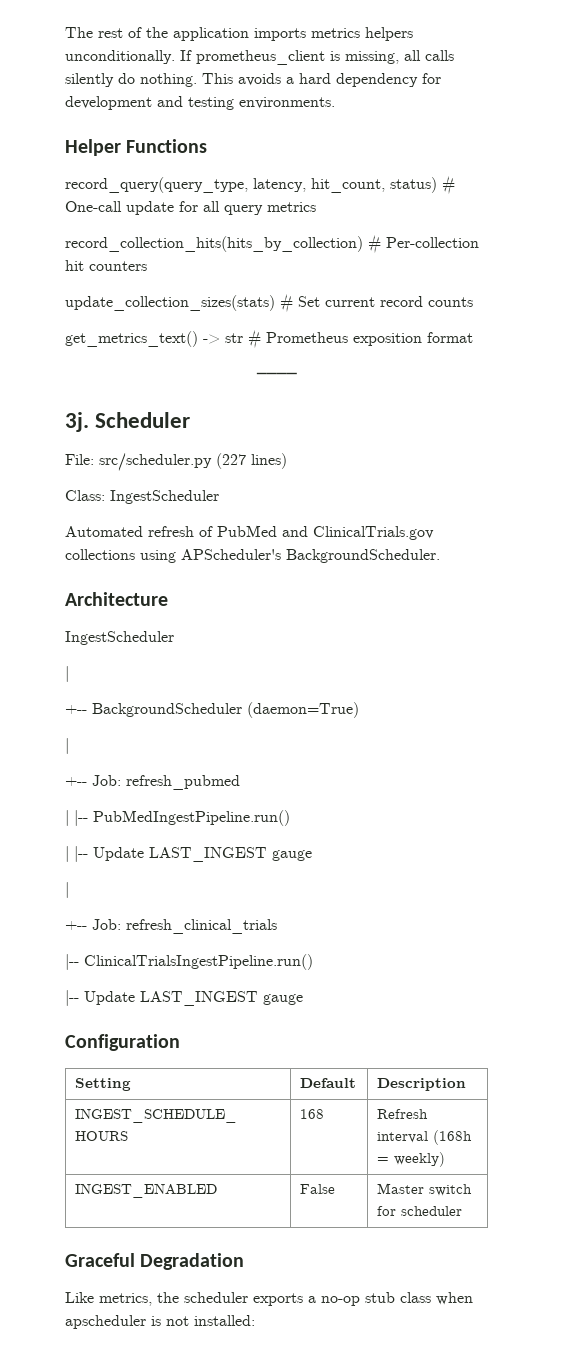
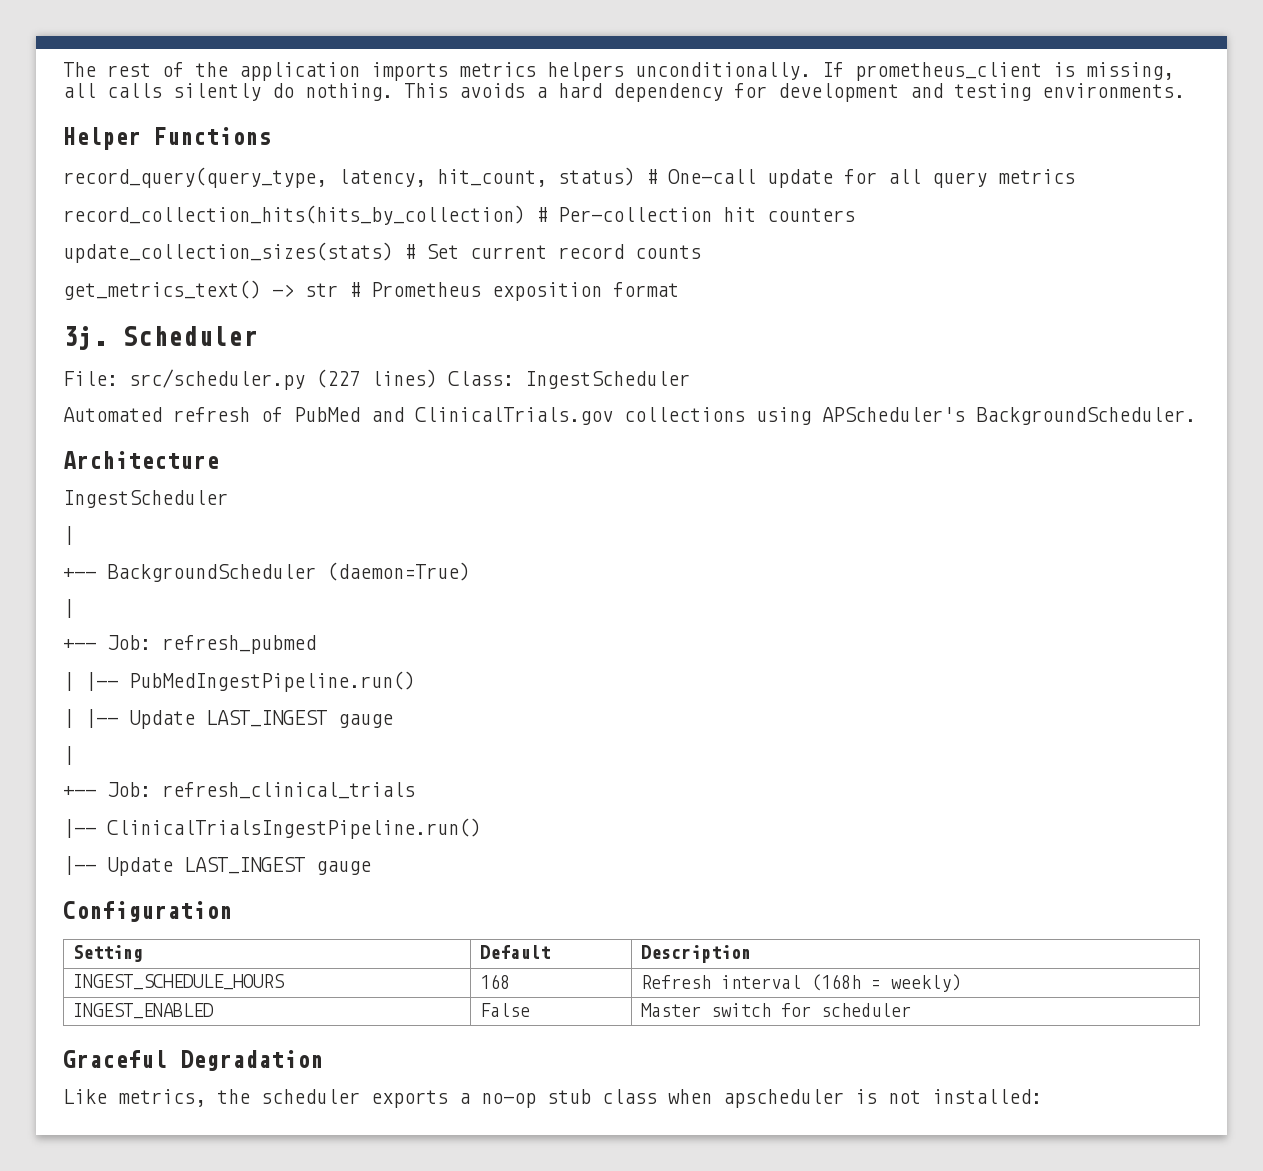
[255,372,297,379] // ──── -> (679, 289) none
(287, 461) // -> (437, 378) none

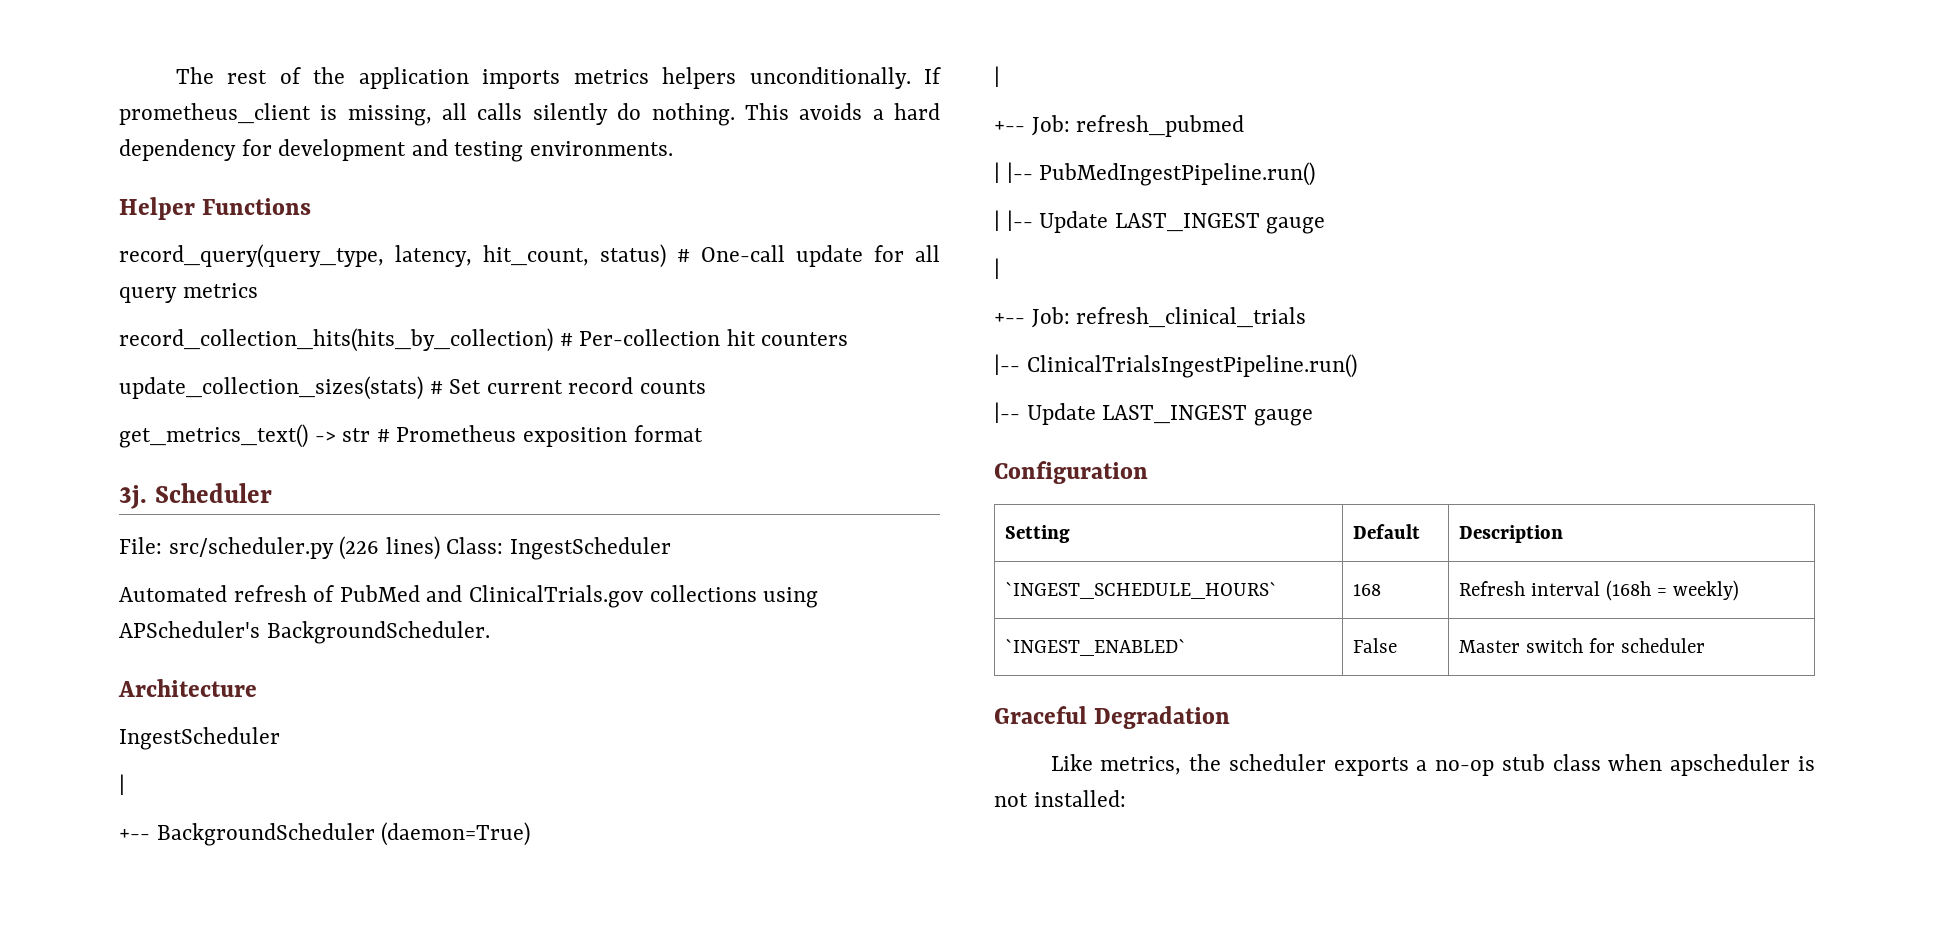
[316,369,360,388] (227 -> [339,536,380,560] (226
[73,974,286,990] INGEST_SCHEDULE_HOURS -> [1005,581,1278,599] `INGEST_SCHEDULE_HOURS`
[73,1003,215,1019] INGEST_ENABLED -> [1005,638,1187,656] `INGEST_ENABLED`

